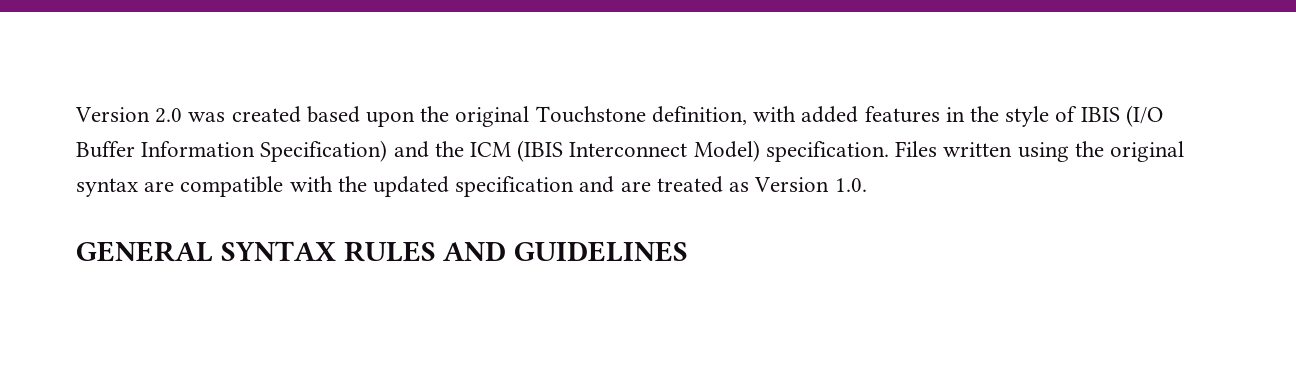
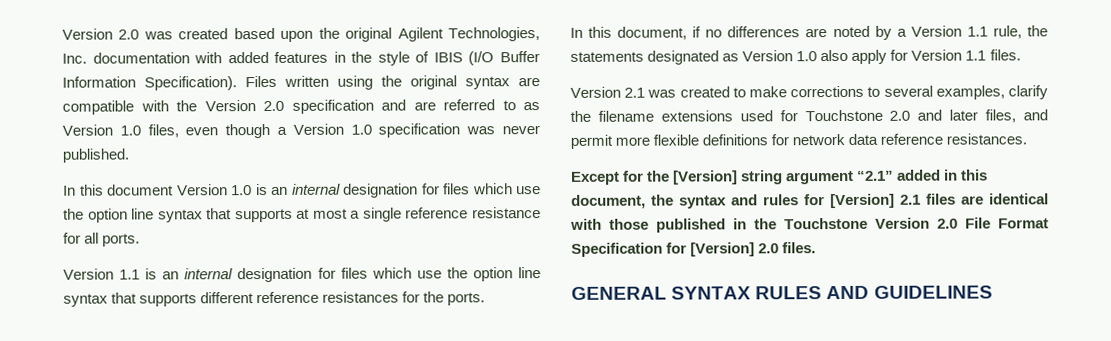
[535,106,747,125] Touchstone definition, -> [397,27,540,42] [62,52,190,64] Agilent Technologies, Inc. documentation
[260,140,889,162] Specification) and the ICM (IBIS Interconnect Model) specification. -> [144,76,237,91] Specification).
[373,176,450,197] updated -> [204,100,284,112] Version 2.0
[656,176,867,193] treated as Version 1.0. -> [443,99,540,111] [62,123,540,139] [62,148,129,163] [63,183,541,198] [63,207,542,223] [63,232,141,247] [63,267,541,283] [63,291,486,307] [570,25,1048,40] [570,49,1021,65] [570,85,1048,100] [570,109,1048,123] [570,133,1028,149] [571,169,989,185] [571,193,1049,209] [570,217,1049,233] [571,242,817,257] referred to as Version 1.0 files, even though a Version 1.0 specification was never published. // In this document Version 1.0 is an internal designation for files which use the option line syntax that supports at most a single reference resistance for all ports. // Version 1.1 is an internal designation for files which use the option line syntax that supports different reference resistances for the ports. // In this document, if no differences are noted by a Version 1.1 rule, the statements designated as Version 1.0 also apply for Version 1.1 files. // Version 2.1 was created to make corrections to several examples, clarify the filename extensions used for Touchstone 2.0 and later files, and permit more flexible definitions for network data reference resistances. // Except for the [Version] string argument “2.1” added in this document, the syntax and rules for [Version] 2.1 files are identical with those published in the Touchstone Version 2.0 File Format Specification for [Version] 2.0 files.

